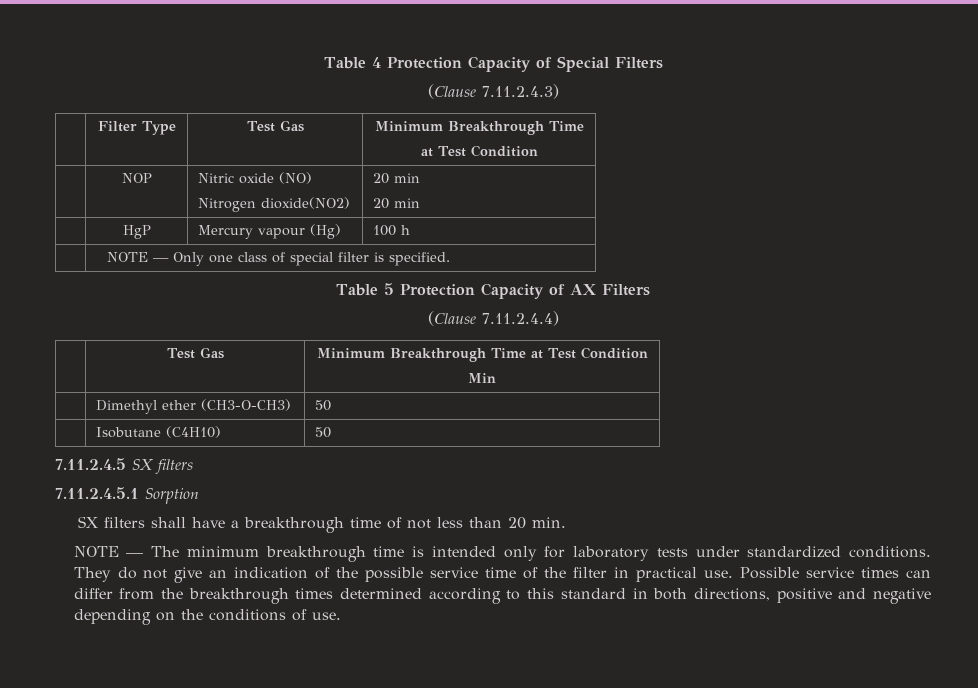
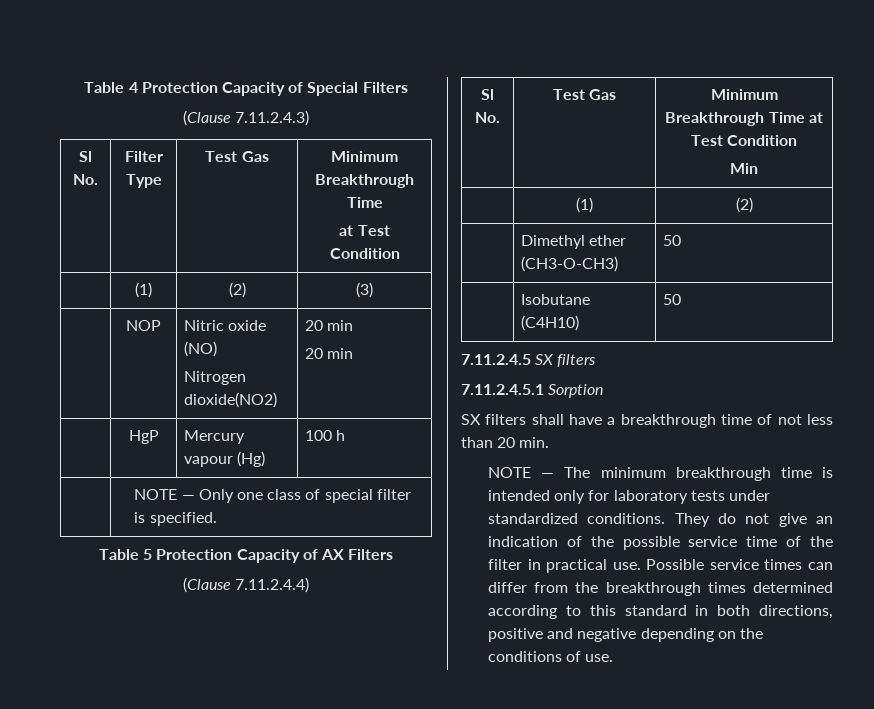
(559, 91) none -> [79,151,92,162] [73,174,98,185] Sl No.
(538, 151) none -> [135,282,152,298] [228,282,246,298] [356,282,373,298] // | (1) | (2) | (3)
(559, 318) none -> [481,89,494,100] [475,112,500,123] Sl No.
(497, 378) none -> [576,197,593,213] [735,197,753,213] // | (1) | (2)

